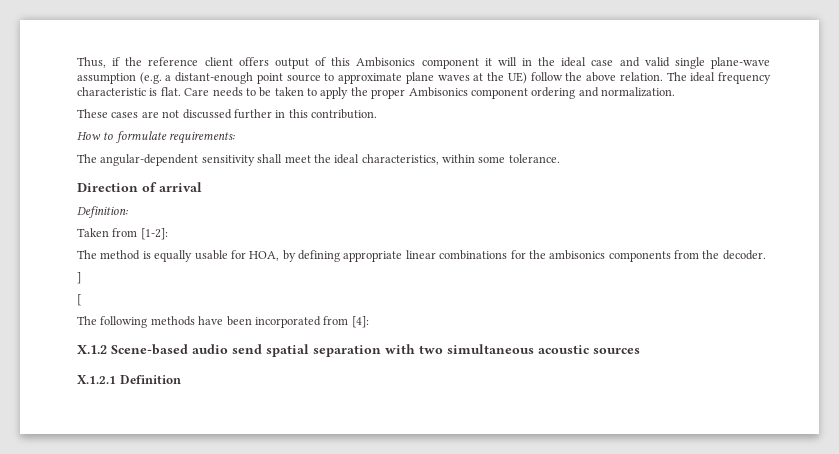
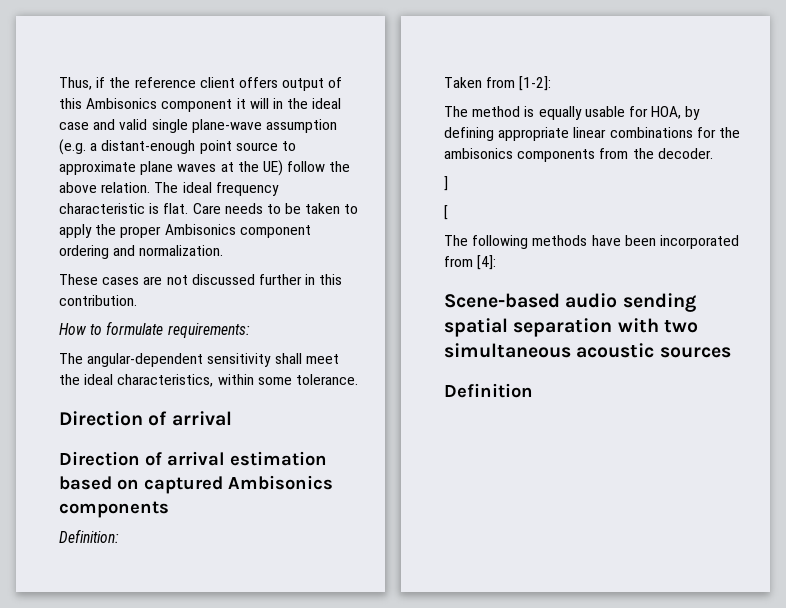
(202, 187) none -> [59,451,327,466] [59,475,333,494] [59,501,169,518] // Direction of arrival estimation based on captured Ambisonics components
[77,345,107,354] X.1.2 -> (497, 262) none
[232,344,262,354] send -> [622,293,696,312] sending
[77,375,116,384] X.1.2.1 -> (731, 352) none

